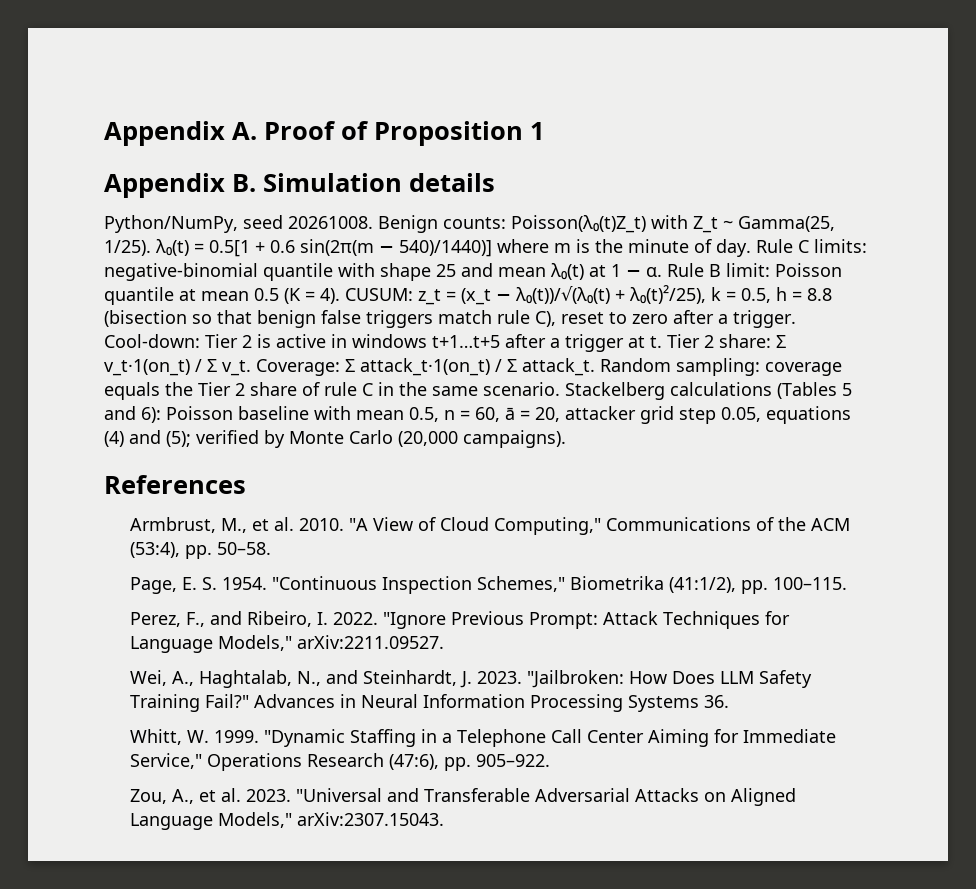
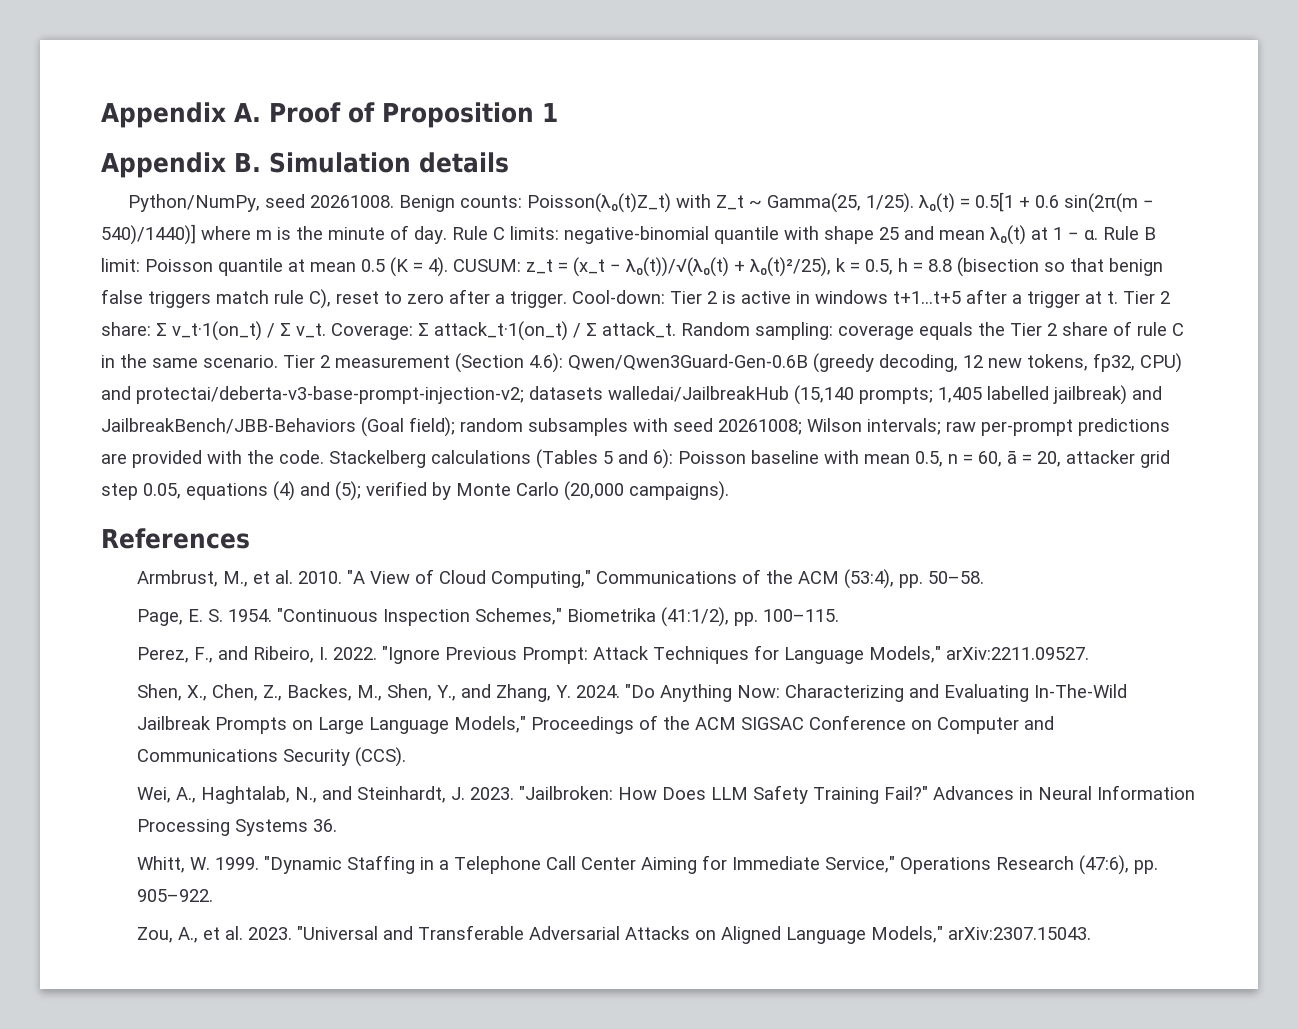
(560, 389) none -> [283,353,1182,373] [101,385,1162,405] [101,417,1170,437] [101,450,324,468] Tier 2 measurement (Section 4.6): Qwen/Qwen3Guard-Gen-0.6B (greedy decoding, 12 new tokens, fp32, CPU) and protectai/deberta-v3-base-prompt-injection-v2; datasets walledai/JailbreakHub (15,140 prompts; 1,405 labelled jailbreak) and JailbreakBench/JBB-Behaviors (Goal field); random subsamples with seed 20261008; Wilson intervals; raw per-prompt predictions are provided with the code.
(444, 642) none -> [137,684,1128,702] [137,715,1055,734] [137,747,407,767] // Shen, X., Chen, Z., Backes, M., Shen, Y., and Zhang, Y. 2024. "Do Anything Now: Characterizing and Evaluating In-The-Wild Jailbreak Prompts on Large Language Models," Proceedings of the ACM SIGSAC Conference on Computer and Communications Security (CCS).

